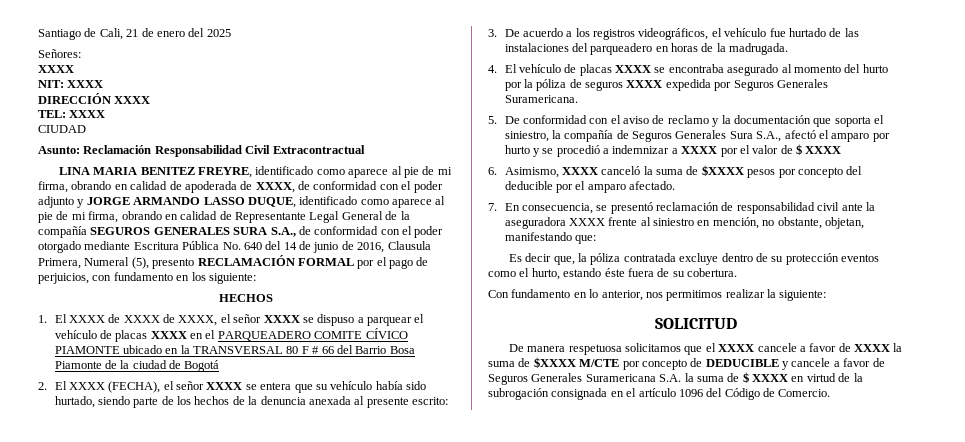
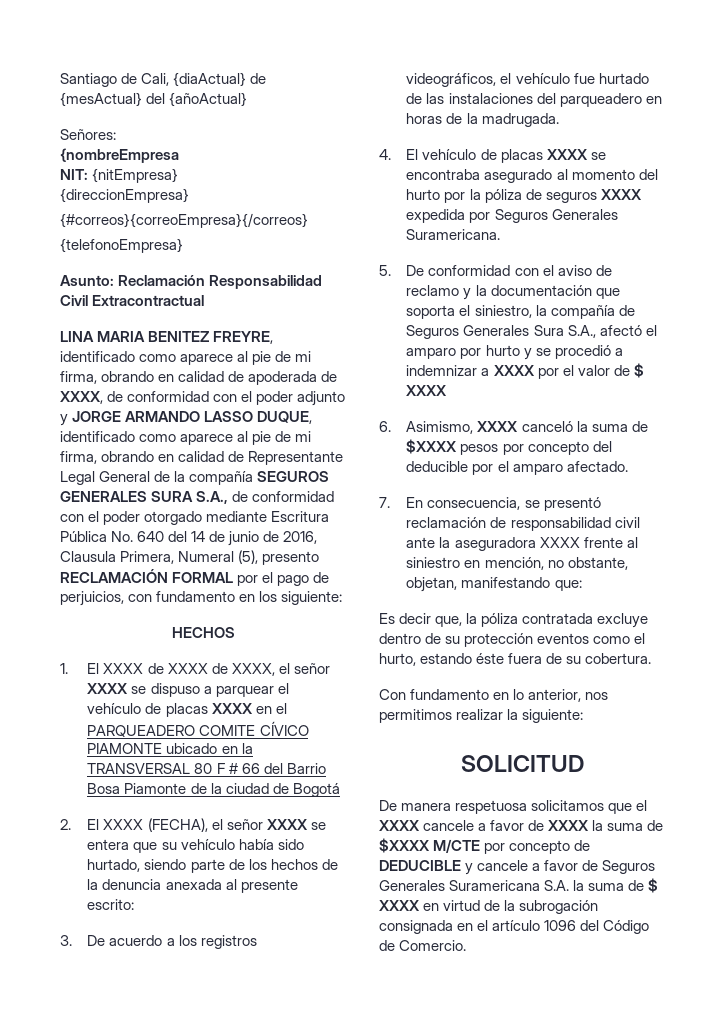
[126,28,231,37] 21 de enero del 2025 -> [173,72,267,87] [60,92,248,107] {diaActual} de {mesActual} del {añoActual}
[38,65,74,73] XXXX -> [60,148,179,163] {nombreEmpresa
[67,80,104,88] [38,93,151,104] [38,110,106,118] [38,125,86,133] XXXX // DIRECCIÓN XXXX // TEL: XXXX // CIUDAD -> [92,168,179,183] [60,188,189,203] [60,213,308,228] [60,238,183,253] {nitEmpresa} // {direccionEmpresa} // {#correos}{correoEmpresa}{/correos} // {telefonoEmpresa}

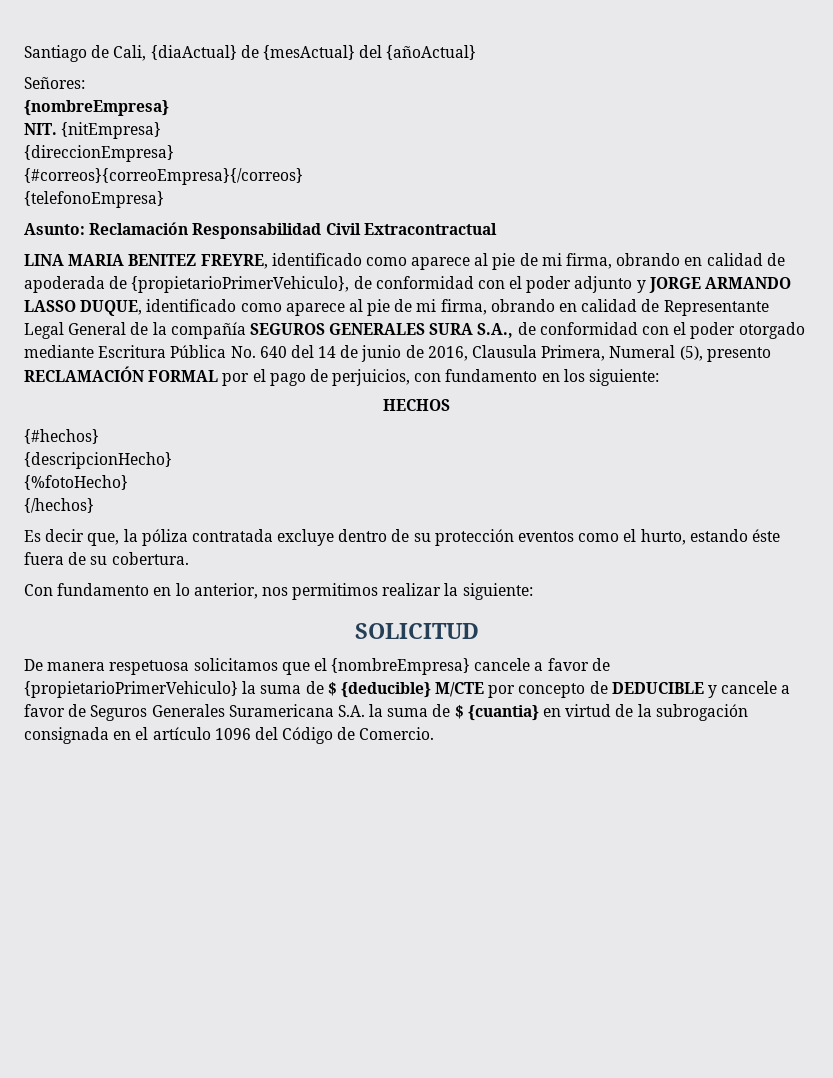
[60,148,179,163] [60,169,88,180] {nombreEmpresa // NIT: -> [24,100,169,116] [24,123,57,135] {nombreEmpresa} // NIT.
[60,391,103,404] XXXX, -> [131,276,350,293] {propietarioPrimerVehiculo},
[60,663,330,676] [87,683,289,697] [87,703,287,717] [87,721,309,737] [87,743,253,754] [87,763,326,774] [87,783,340,797] [60,818,326,832] [87,839,304,853] [87,859,338,873] [87,879,298,893] [87,899,135,910] [60,935,257,949] [406,73,649,87] [406,93,662,107] [406,113,559,127] [379,149,606,163] [406,169,658,183] [406,189,642,203] [406,209,618,223] [406,229,501,240] [379,265,612,276] [406,285,620,300] [406,305,635,319] [406,325,657,339] [406,345,623,360] [406,363,644,379] [406,385,448,396] [379,421,648,434] [406,439,612,455] [406,461,628,475] [379,497,601,511] [406,517,640,531] [406,537,638,551] [406,557,628,570] [406,577,582,592] 1. El XXXX de XXXX de XXXX, el señor XXXX se dispuso a parquear el vehículo de placas XXXX en el PARQUEADERO COMITE CÍVICO PIAMONTE ubicado en la TRANSVERSAL 80 F # 66 del Barrio Bosa Piamonte de la ciudad de Bogotá // 2. El XXXX (FECHA), el señor XXXX se entera que su vehículo había sido hurtado, siendo parte de los hechos de la denuncia anexada al presente escrito: // 3. De acuerdo a los registros videográficos, el vehículo fue hurtado de las instalaciones del parqueadero en horas de la madrugada. // 4. El vehículo de placas XXXX se encontraba asegurado al momento del hurto por la póliza de seguros XXXX expedida por Seguros Generales Suramericana. // 5. De conformidad con el aviso de reclamo y la documentación que soporta el siniestro, la compañía de Seguros Generales Sura S.A., afectó el amparo por hurto y se procedió a indemnizar a XXXX por el valor de $ XXXX // 6. Asimismo, XXXX canceló la suma de $XXXX pesos por concepto del deducible por el amparo afectado. // 7. En consecuencia, se presentó reclamación de responsabilidad civil ante la aseguradora XXXX frente al siniestro en mención, no obstante, objetan, manifestando que: -> [24,429,99,444] [24,452,172,469] [24,475,128,490] [24,498,94,513] {#hechos} // {descripcionHecho} // {%fotoHecho} // {/hechos}
[379,820,664,831] [379,838,430,853] XXXX cancele a favor de XXXX la suma de $XXXX -> [331,658,610,675] [24,681,431,698] {nombreEmpresa} cancele a favor de {propietarioPrimerVehiculo} la suma de $ {deducible}
[379,900,420,911] XXXX -> [467,705,539,721] {cuantia}

